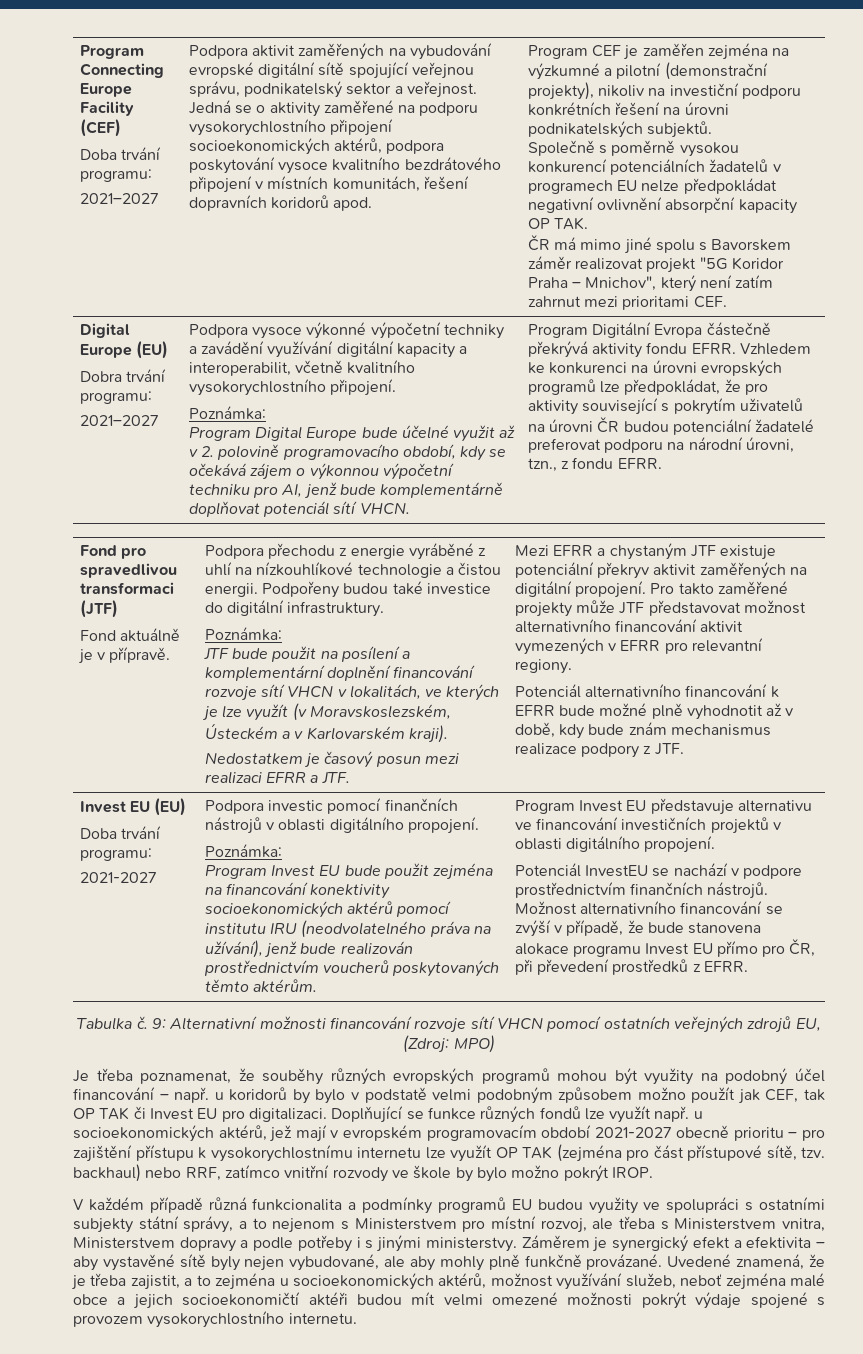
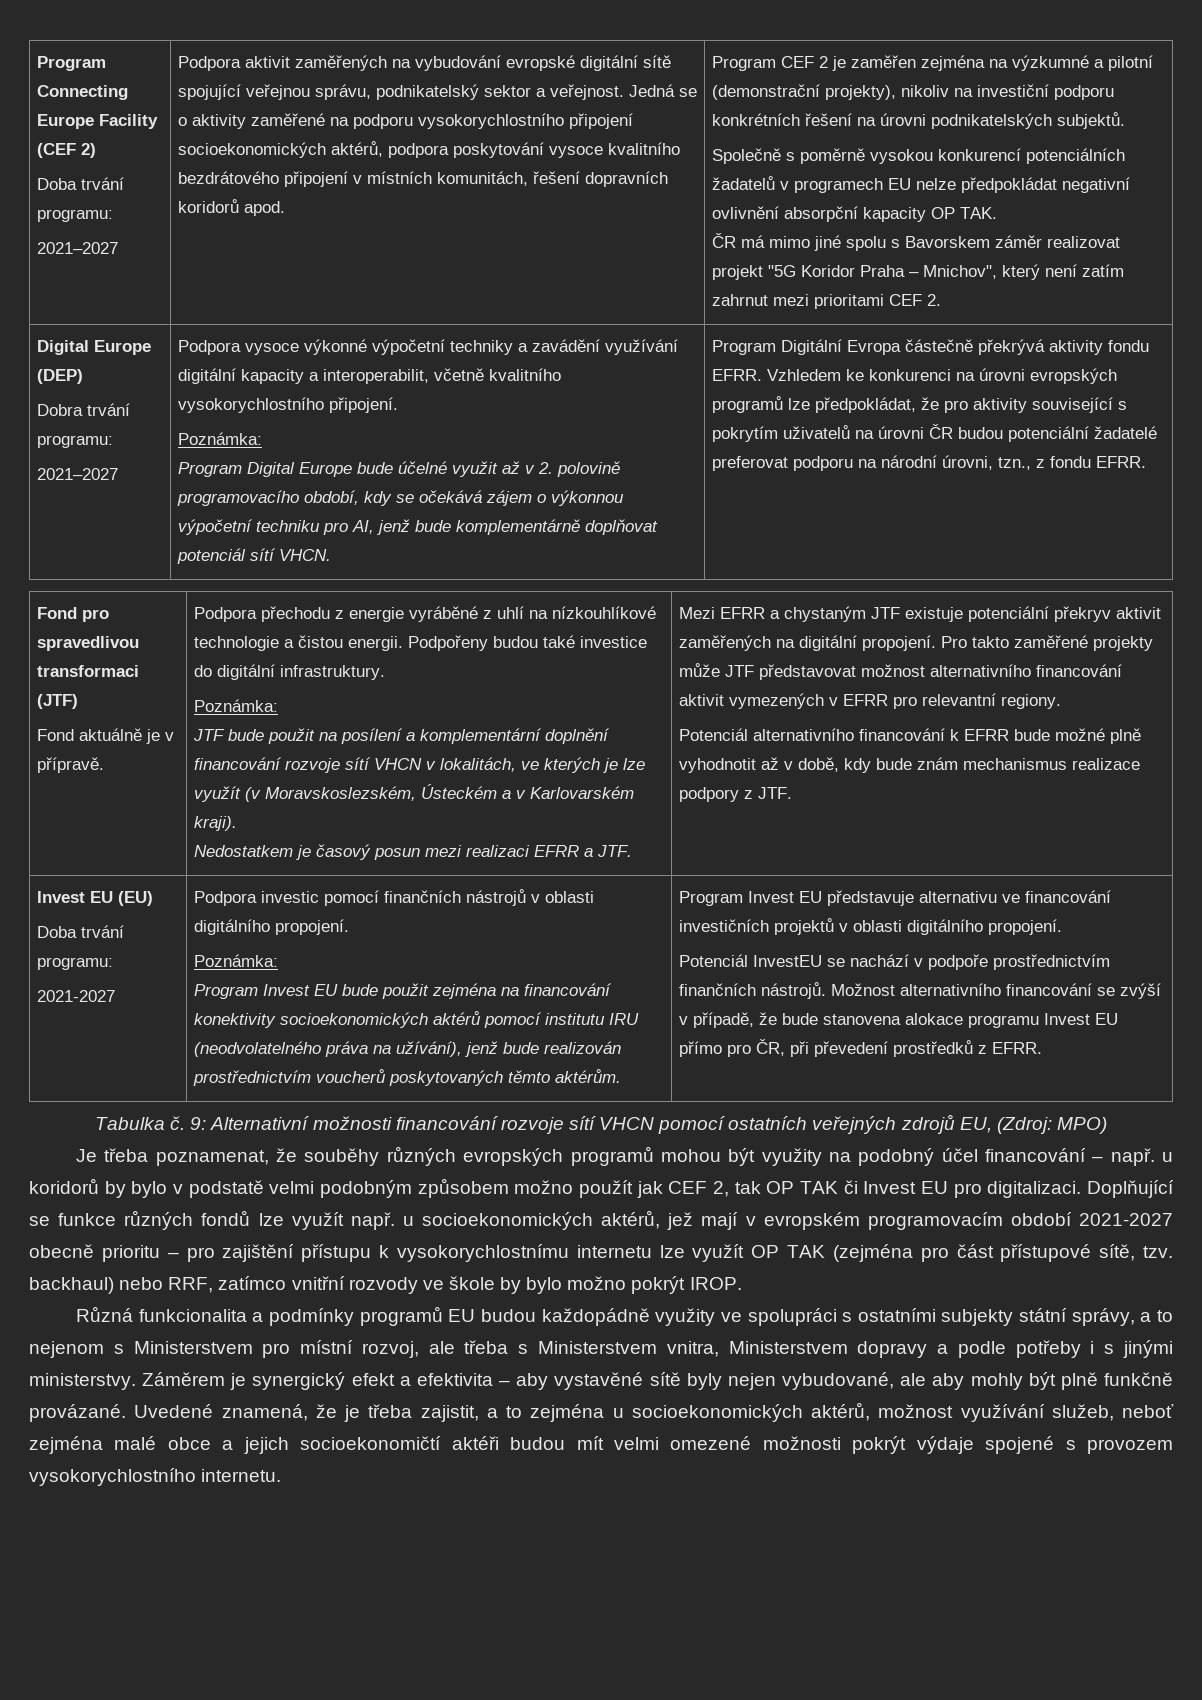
[79,119,121,137] (CEF) -> [36,143,96,158] (CEF 2)
(621, 51) none -> [818,56,828,68] 2
[693,296,727,308] [79,323,130,338] [79,341,168,359] CEF. // Digital Europe (EU) -> [888,294,941,306] [36,340,151,355] [36,369,83,384] CEF 2. // Digital Europe (DEP)
[743,865,803,879] podpore -> [927,954,988,970] podpoře
[765,1089,799,1103] CEF, -> [668,1181,729,1197] CEF 2,
[73,1197,247,1213] V každém případě různá -> [76,1306,134,1322] Různá
(583, 1204) none -> [541,1308,650,1326] každopádně
(484, 1263) none -> [1028,1372,1056,1390] být

